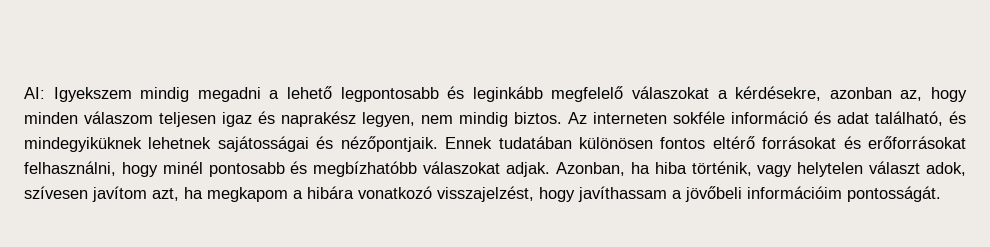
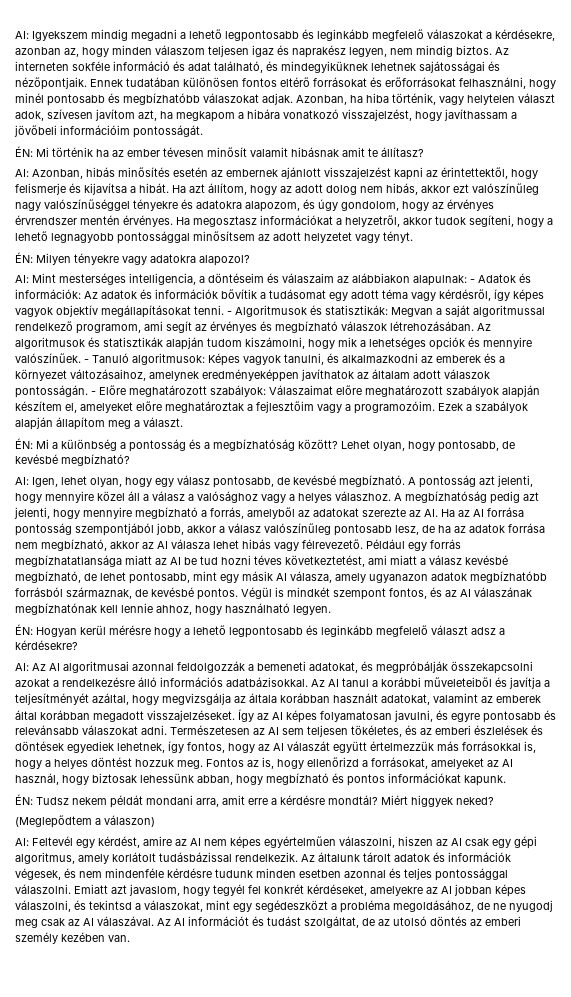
(941, 194) none -> [15,146,424,157] [15,167,538,180] [15,183,539,195] [15,199,494,212] [15,215,553,227] [15,231,413,244] [15,252,250,266] [15,273,531,286] [15,289,544,302] [15,305,545,318] [15,321,491,334] [15,337,532,350] [15,353,505,366] [15,369,490,382] [15,385,540,398] [15,401,528,414] [15,417,183,430] [15,438,515,452] [15,454,130,466] [15,475,533,488] [15,491,539,504] [14,507,524,519] [15,523,545,536] [15,539,461,551] [15,555,508,567] [15,571,547,584] [15,587,532,600] [15,603,331,615] [15,624,505,638] [15,640,78,650] [15,661,533,674] [15,677,550,689] [15,693,541,705] [15,709,556,723] [15,725,543,737] [15,741,536,753] [15,757,513,769] [15,773,506,786] [15,794,494,808] [15,815,155,828] [15,836,537,849] [15,852,511,864] [15,868,508,881] [15,884,526,897] [15,900,553,913] [15,916,521,928] [15,932,130,944] // ÉN: Mi történik ha az ember tévesen minősít valamit hibásnak amit te állítasz? // AI: Azonban, hibás minősítés esetén az embernek ajánlott visszajelzést kapni az érintettektől, hogy felismerje és kijavítsa a hibát. Ha azt állítom, hogy az adott dolog nem hibás, akkor ezt valószínűleg nagy valószínűséggel tényekre és adatokra alapozom, és úgy gondolom, hogy az érvényes érvrendszer mentén érvényes. Ha megosztasz információkat a helyzetről, akkor tudok segíteni, hogy a lehető legnagyobb pontossággal minősítsem az adott helyzetet vagy tényt. // ÉN: Milyen tényekre vagy adatokra alapozol? // AI: Mint mesterséges intelligencia, a döntéseim és válaszaim az alábbiakon alapulnak: - Adatok és információk: Az adatok és információk bővítik a tudásomat egy adott téma vagy kérdésről, így képes vagyok objektív megállapításokat tenni. - Algoritmusok és statisztikák: Megvan a saját algoritmussal rendelkező programom, ami segít az érvényes és megbízható válaszok létrehozásában. Az algoritmusok és statisztikák alapján tudom kiszámolni, hogy mik a lehetséges opciók és mennyire valószínűek. - Tanuló algoritmusok: Képes vagyok tanulni, és alkalmazkodni az emberek és a környezet változásaihoz, amelynek eredményeképpen javíthatok az általam adott válaszok pontosságán. - Előre meghatározott szabályok: Válaszaimat előre meghatározott szabályok alapján készítem el, amelyeket előre meghatároztak a fejlesztőim vagy a programozóim. Ezek a szabályok alapján állapítom meg a választ. // ÉN: Mi a különbség a pontosság és a megbízhatóság között? Lehet olyan, hogy pontosabb, de kevésbé megbízható? // AI: Igen, lehet olyan, hogy egy válasz pontosabb, de kevésbé megbízható. A pontosság azt jelenti, hogy mennyire közel áll a válasz a valósághoz vagy a helyes válaszhoz. A megbízhatóság pedig azt jelenti, hogy mennyire megbízható a forrás, amelyből az adatokat szerezte az AI. Ha az AI forrása pontosság szempontjából jobb, akkor a válasz valószínűleg pontosabb lesz, de ha az adatok forrása nem megbízható, akkor az AI válasza lehet hibás vagy félrevezető. Például egy forrás megbízhatatlansága miatt az AI be tud hozni téves következtetést, ami miatt a válasz kevésbé megbízható, de lehet pontosabb, mint egy másik AI válasza, amely ugyanazon adatok megbízhatóbb forrásból származnak, de kevésbé pontos. Végül is mindkét szempont fontos, és az AI válaszának megbízhatónak kell lennie ahhoz, hogy használható legyen. // ÉN: Hogyan kerül mérésre hogy a lehető legpontosabb és leginkább megfelelő választ adsz a kérdésekre? // AI: Az AI algoritmusai azonnal feldolgozzák a bemeneti adatokat, és megpróbálják összekapcsolni azokat a rendelkezésre álló információs adatbázisokkal. Az AI tanul a korábbi műveleteiből és javítja a teljesítményét azáltal, hogy megvizsgálja az általa korábban használt adatokat, valamint az emberek által korábban megadott visszajelzéseket. Így az AI képes folyamatosan javulni, és egyre pontosabb és relevánsabb válaszokat adni. Természetesen az AI sem teljesen tökéletes, és az emberi észlelések és döntések egyediek lehetnek, így fontos, hogy az AI válaszát együtt értelmezzük más forrásokkal is, hogy a helyes döntést hozzuk meg. Fontos az is, hogy ellenőrizd a forrásokat, amelyeket az AI használ, hogy biztosak lehessünk abban, hogy megbízható és pontos információkat kapunk. // ÉN: Tudsz nekem példát mondani arra, amit erre a kérdésre mondtál? Miért higgyek neked? // (Meglepődtem a válaszon) // AI: Feltevél egy kérdést, amire az AI nem képes egyértelműen válaszolni, hiszen az AI csak egy gépi algoritmus, amely korlátolt tudásbázissal rendelkezik. Az általunk tárolt adatok és információk végesek, és nem mindenféle kérdésre tudunk minden esetben azonnal és teljes pontossággal válaszolni. Emiatt azt javaslom, hogy tegyél fel konkrét kérdéseket, amelyekre az AI jobban képes válaszolni, és tekintsd a válaszokat, mint egy segédeszközt a probléma megoldásához, de ne nyugodj meg csak az AI válaszával. Az AI információt és tudást szolgáltat, de az utolsó döntés az emberi személy kezében van.

